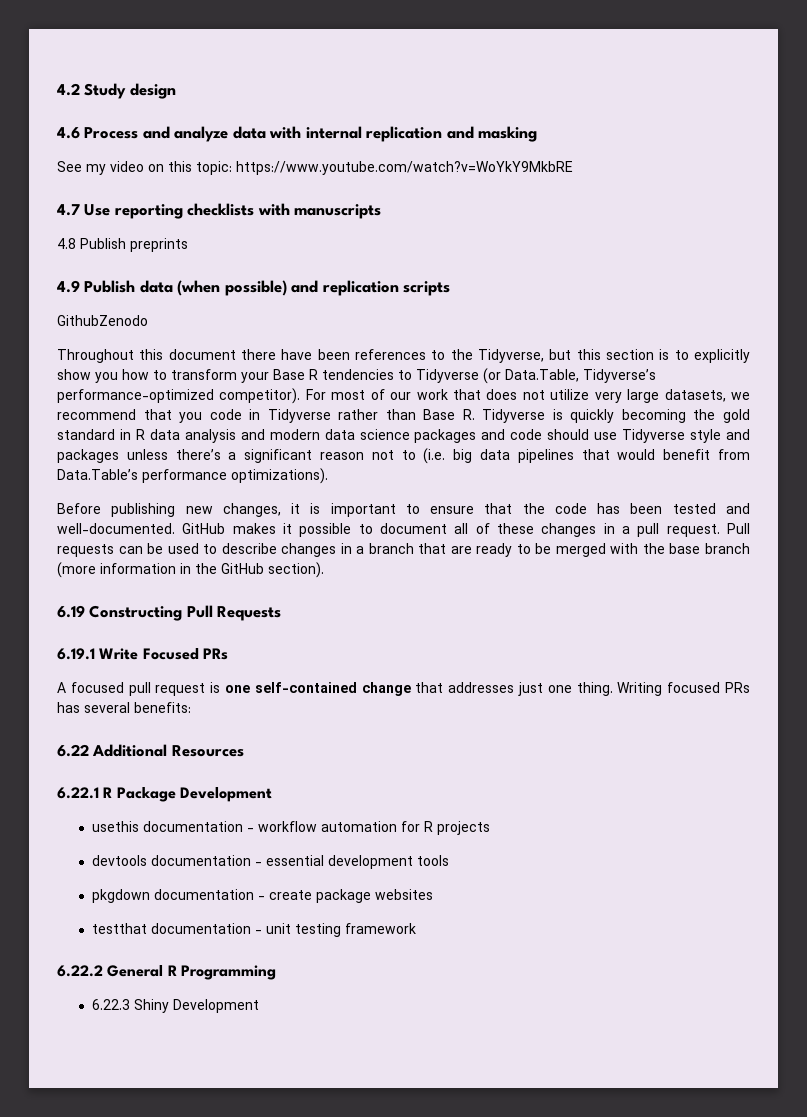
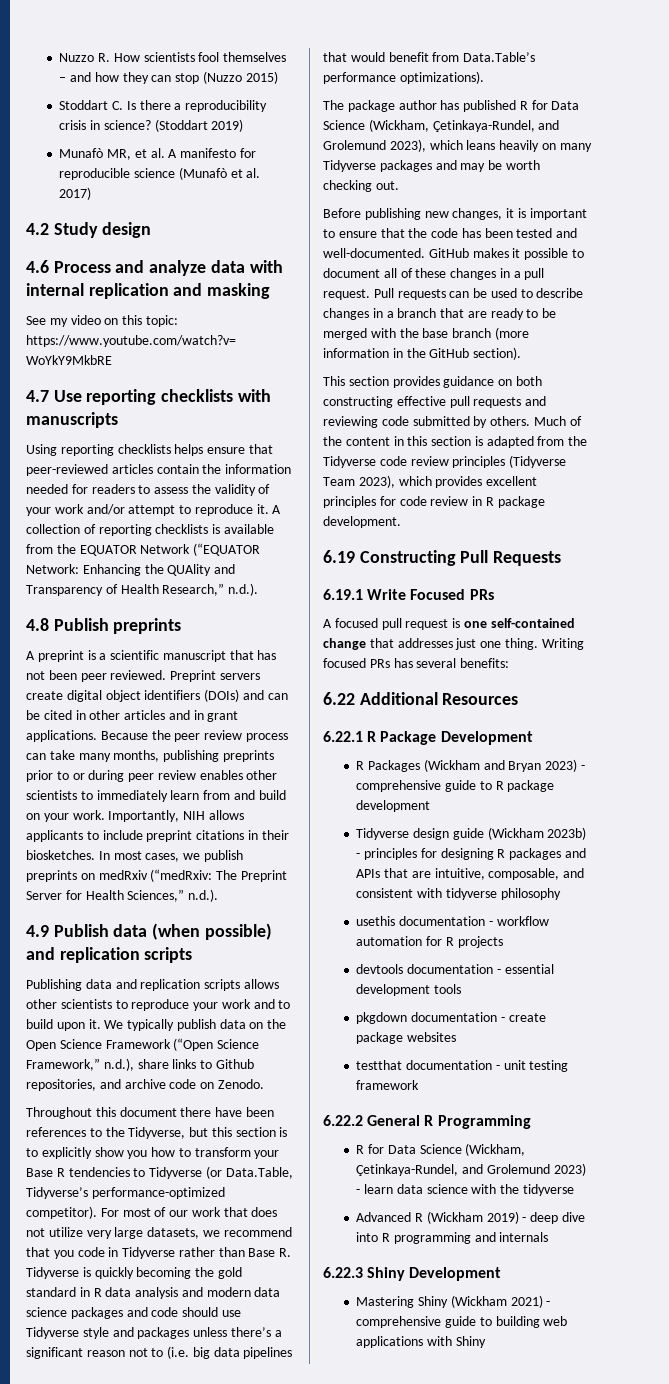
(57, 89) none -> [59,52,287,62] [59,71,278,84] [59,100,268,112] [59,119,244,132] [59,148,256,160] [59,167,261,180] [59,187,92,200] Nuzzo R. How scientists fool themselves – and how they can stop (Nuzzo 2015) // Stoddart C. Is there a reproducibility crisis in science? (Stoddart 2019) // Munafò MR, et al. A manifesto for reproducible science (Munafò et al. 2017) //
[57,238,188,252] 4.8 Publish preprints -> [26,444,273,456] [26,464,292,476] [26,484,271,496] [26,504,282,516] [26,524,274,536] [26,543,261,556] [26,564,236,576] [26,583,259,596] [26,618,182,634] [26,650,277,662] [26,670,260,682] [26,689,288,702] [26,710,239,722] [26,730,288,742] [26,750,274,762] [26,770,278,782] [26,790,286,802] [26,810,244,822] [26,830,289,842] [26,850,243,862] [26,869,287,882] [26,889,219,902] Using reporting checklists helps ensure that peer-reviewed articles contain the information needed for readers to assess the validity of your work and/or attempt to reproduce it. A collection of reporting checklists is available from the EQUATOR Network (“EQUATOR Network: Enhancing the QUAlity and Transparency of Health Research,” n.d.). // 4.8 Publish preprints // A preprint is a scientific manuscript that has not been peer reviewed. Preprint servers create digital object identifiers (DOIs) and can be cited in other articles and in grant applications. Because the peer review process can take many months, publishing preprints prior to or during peer review enables other scientists to immediately learn from and build on your work. Importantly, NIH allows applicants to include preprint citations in their biosketches. In most cases, we publish preprints on medRxiv (“medRxiv: The Preprint Server for Health Sciences,” n.d.).
[57,315,148,326] GithubZenodo -> [26,979,279,991] [26,999,291,1011] [26,1019,287,1031] [26,1038,260,1051] [26,1058,254,1071] [26,1079,264,1091] Publishing data and replication scripts allows other scientists to reproduce your work and to build upon it. We typically publish data on the Open Science Framework (“Open Science Framework,” n.d.), share links to Github repositories, and archive code on Zenodo.
(328, 476) none -> [323,100,580,112] [323,119,560,132] [323,139,592,152] [323,160,540,172] [323,180,399,192] // The package author has published R for Data Science (Wickham, Çetinkaya-Rundel, and Grolemund 2023), which leans heavily on many Tidyverse packages and may be worth checking out.
(324, 570) none -> [323,376,542,388] [323,396,547,408] [323,416,582,428] [323,436,588,448] [323,455,567,468] [323,475,538,488] [323,496,545,508] [323,516,401,528] // This section provides guidance on both constructing effective pull requests and reviewing code submitted by others. Much of the content in this section is adapted from the Tidyverse code review principles (Tidyverse Team 2023), which provides excellent principles for code review in R package development.
(272, 794) none -> [356,759,585,772] [356,780,555,792] [356,800,431,812] [356,827,587,840] [356,848,586,860] [356,868,585,880] [356,888,561,900] // R Packages (Wickham and Bryan 2023) - comprehensive guide to R package development // Tidyverse design guide (Wickham 2023b) - principles for designing R packages and APIs that are intuitive, composable, and consistent with tidyverse philosophy
[92,999,260,1013] 6.22.3 Shiny Development -> [356,1143,526,1156] [356,1163,586,1176] [356,1184,574,1196] [356,1211,585,1224] [356,1232,549,1244] [323,1267,502,1281] [356,1295,551,1308] [356,1316,568,1328] [356,1336,486,1348] R for Data Science (Wickham, Çetinkaya-Rundel, and Grolemund 2023) - learn data science with the tidyverse // Advanced R (Wickham 2019) - deep dive into R programming and internals // 6.22.3 Shiny Development // Mastering Shiny (Wickham 2021) - comprehensive guide to building web applications with Shiny

